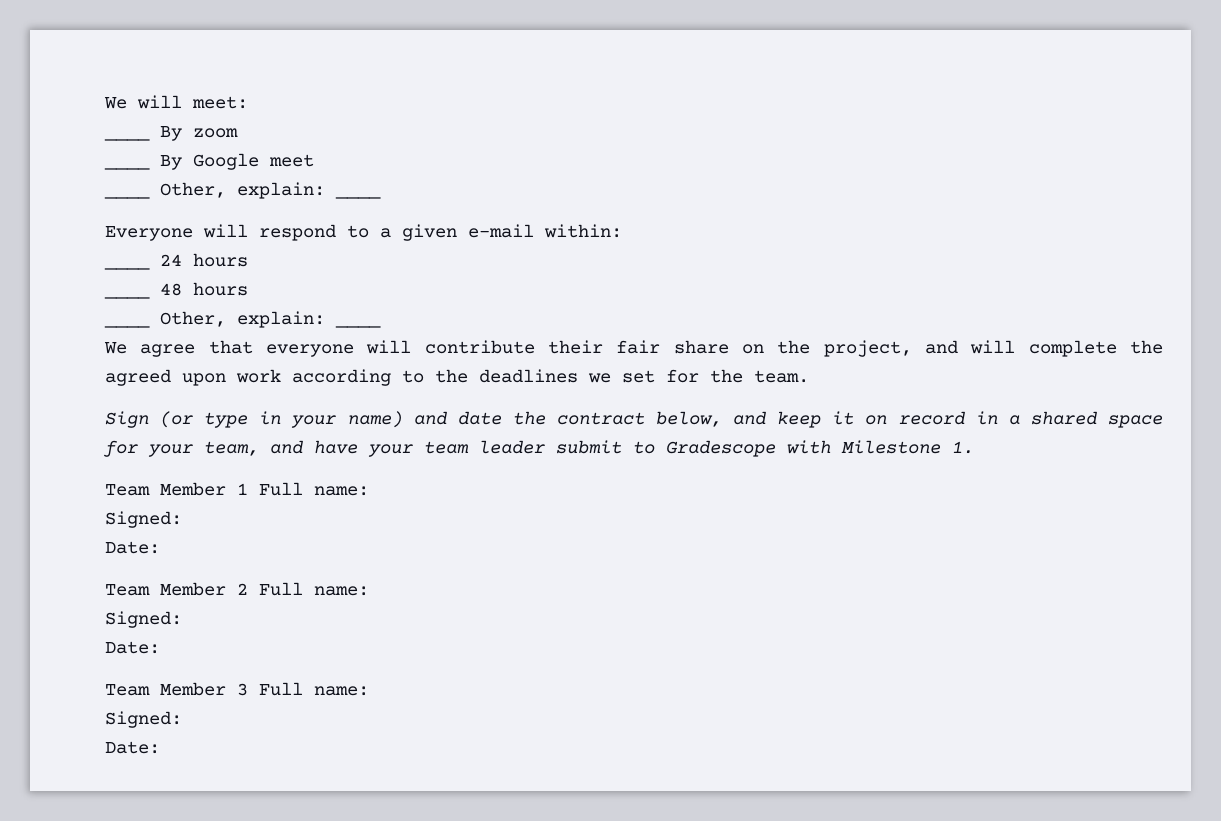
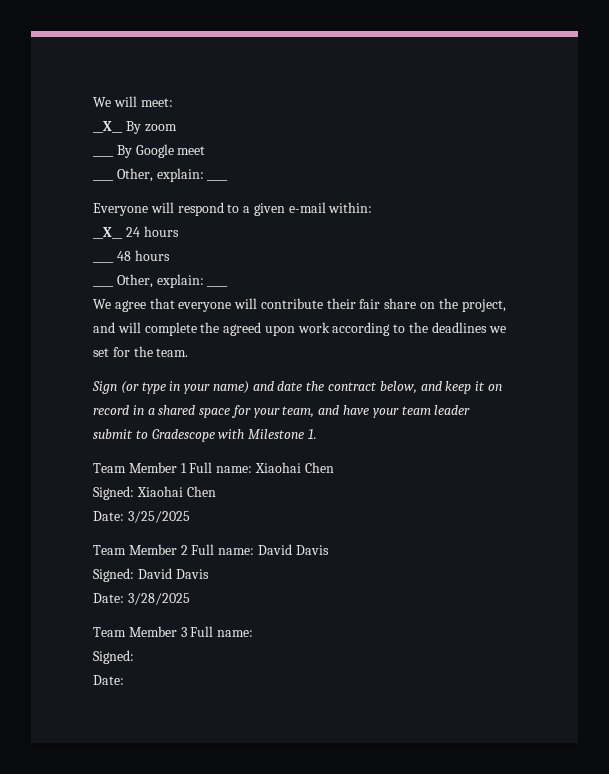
[104,137,150,141] ____ -> [93,121,123,133] __X__
[104,266,150,270] ____ -> [93,227,123,239] __X__
[105,511,182,528] [105,541,160,554] // Signed: // Date: -> [254,462,334,473] [93,486,216,500] [93,511,190,523] Xiaohai Chen // Signed: Xiaohai Chen // Date: 3/25/2025
[105,611,182,628] [105,641,160,654] // Signed: // Date: -> [257,544,329,555] [93,568,209,582] [93,593,190,605] David Davis // Signed: David Davis // Date: 3/28/2025

